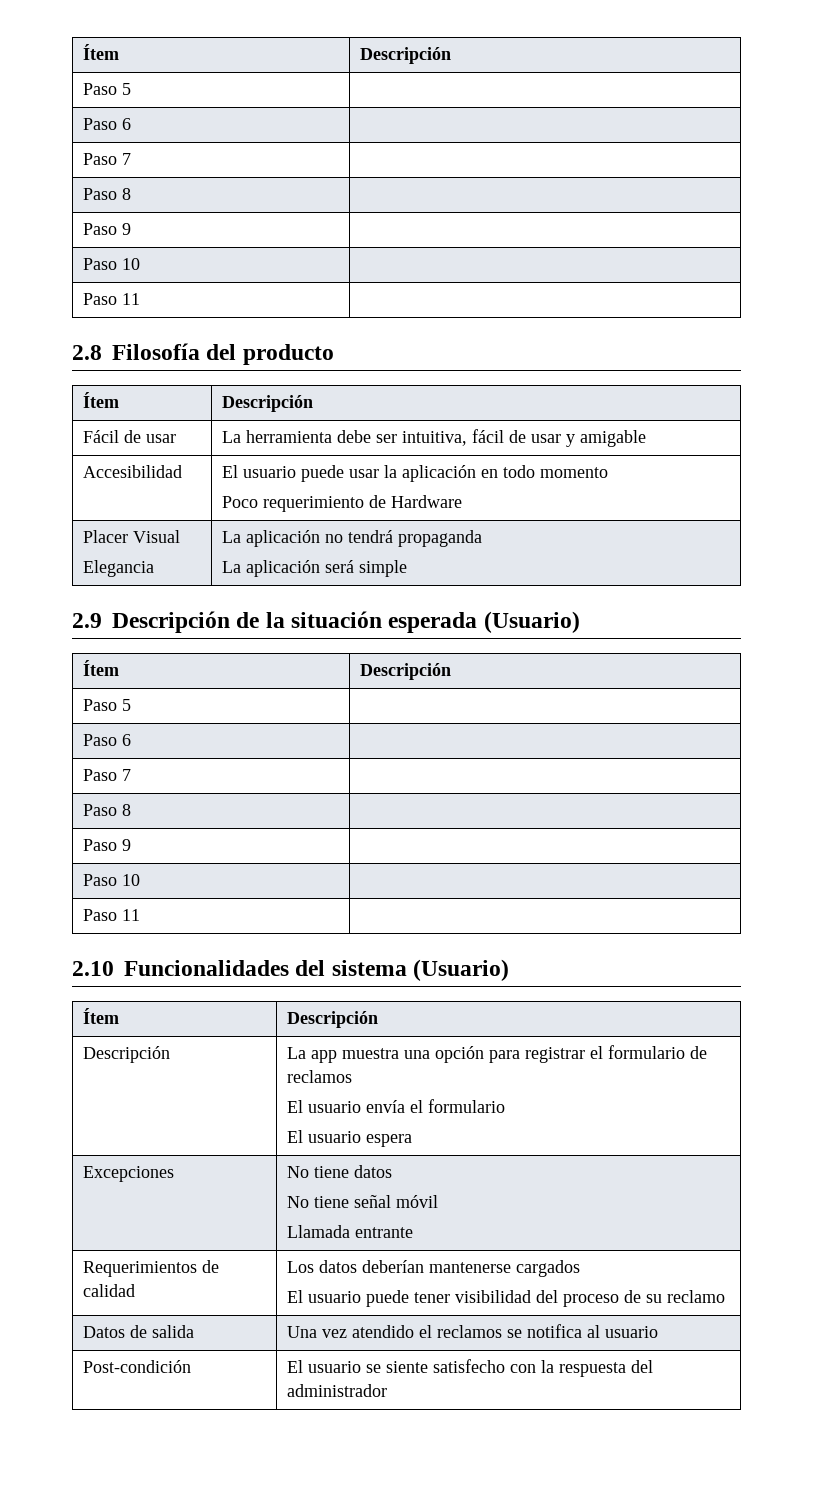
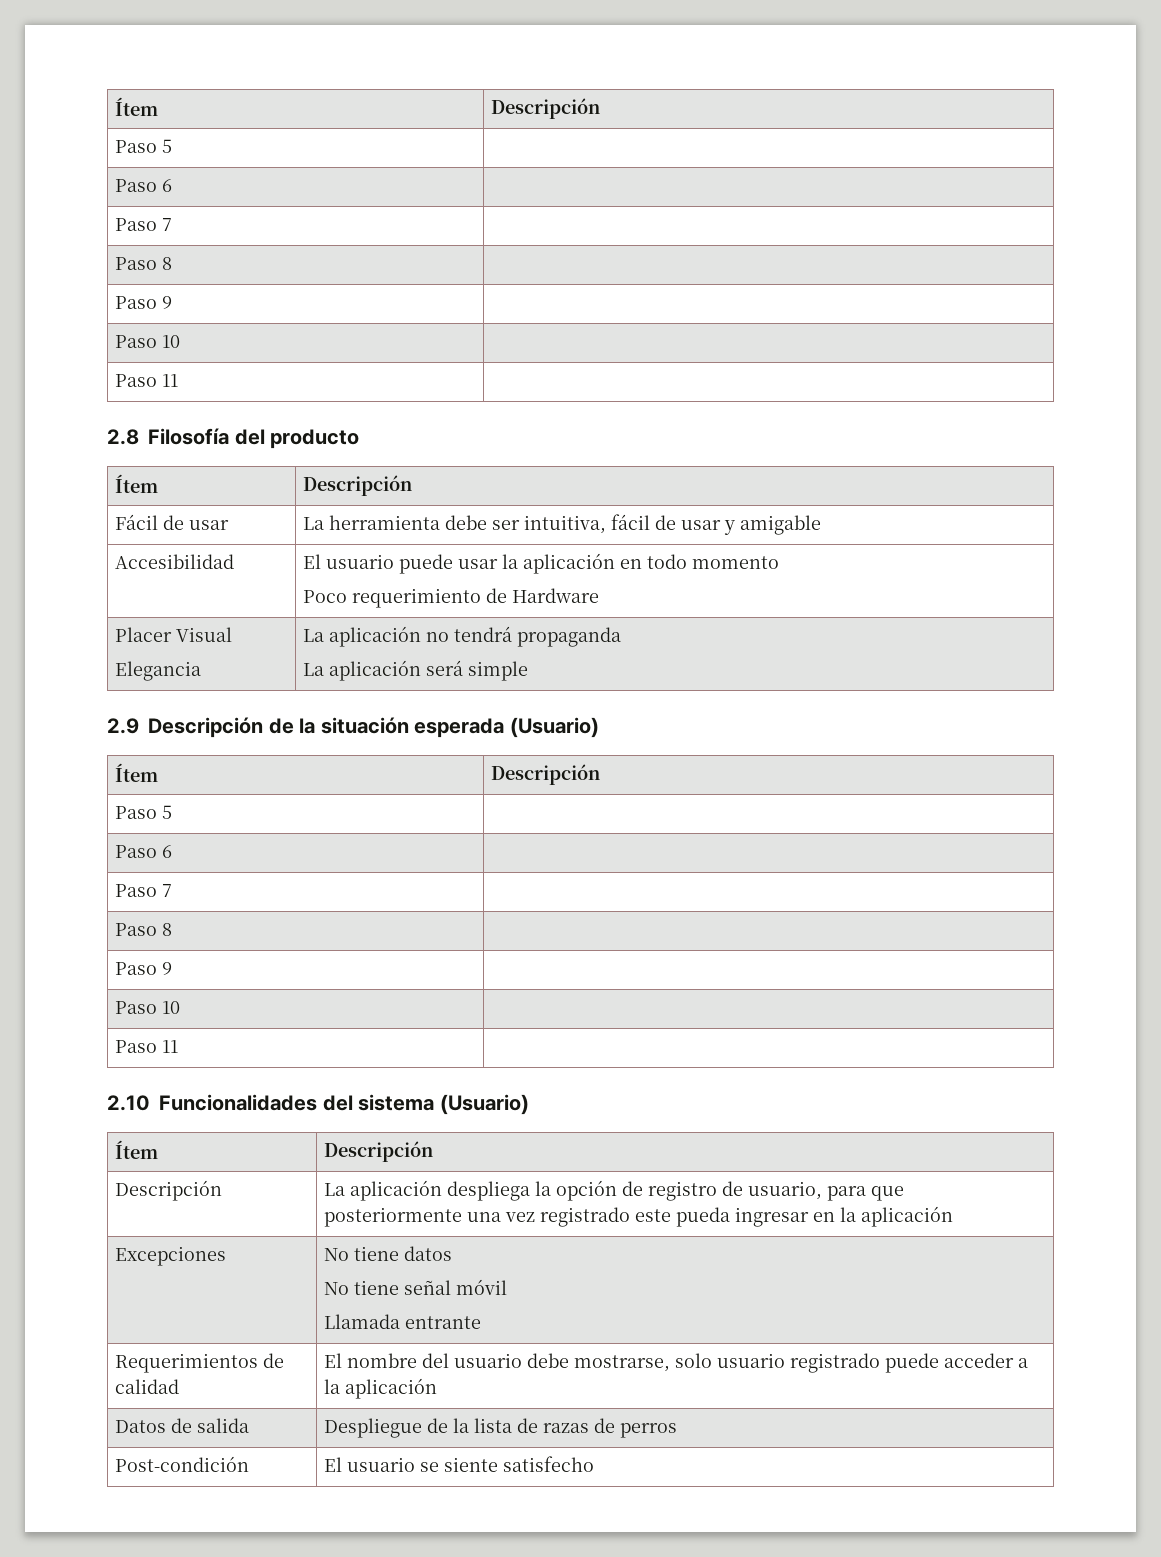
[310,1045,707,1063] [286,1070,352,1083] [286,1099,505,1113] [286,1130,412,1147] app muestra una opción para registrar el formulario de reclamos // El usuario envía el formulario // El usuario espera -> [350,1180,905,1201] [324,1206,954,1227] aplicación despliega la opción de registro de usuario, para que posteriormente una vez registrado este pueda ingresar en la aplicación
[286,1260,580,1277] [286,1290,725,1307] [82,1325,194,1338] [286,1324,658,1338] Los datos deberían mantenerse cargados // El usuario puede tener visibilidad del proceso de su reclamo // Datos de salida | Una vez atendido el reclamos se notifica al usuario -> [324,1353,1029,1373] [324,1378,438,1399] [115,1418,250,1433] [324,1418,678,1438] El nombre del usuario debe mostrarse, solo usuario registrado puede acceder a la aplicación // Datos de salida | Despliegue de la lista de razas de perros
[509,1360,653,1377] [286,1384,387,1397] con la respuesta del administrador -> (595, 1464) none

